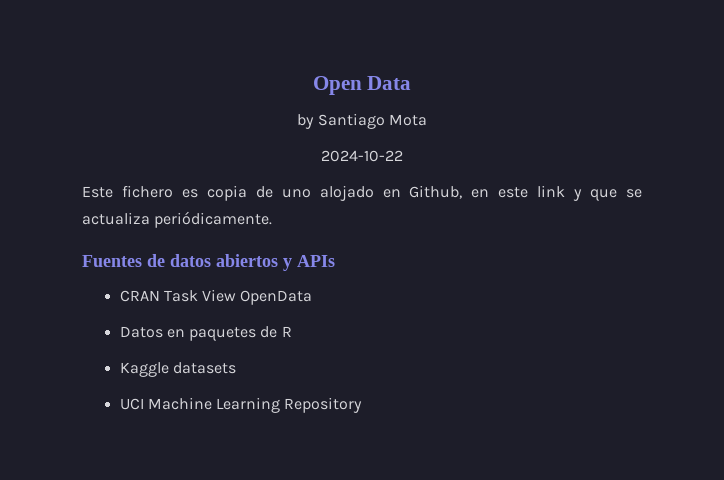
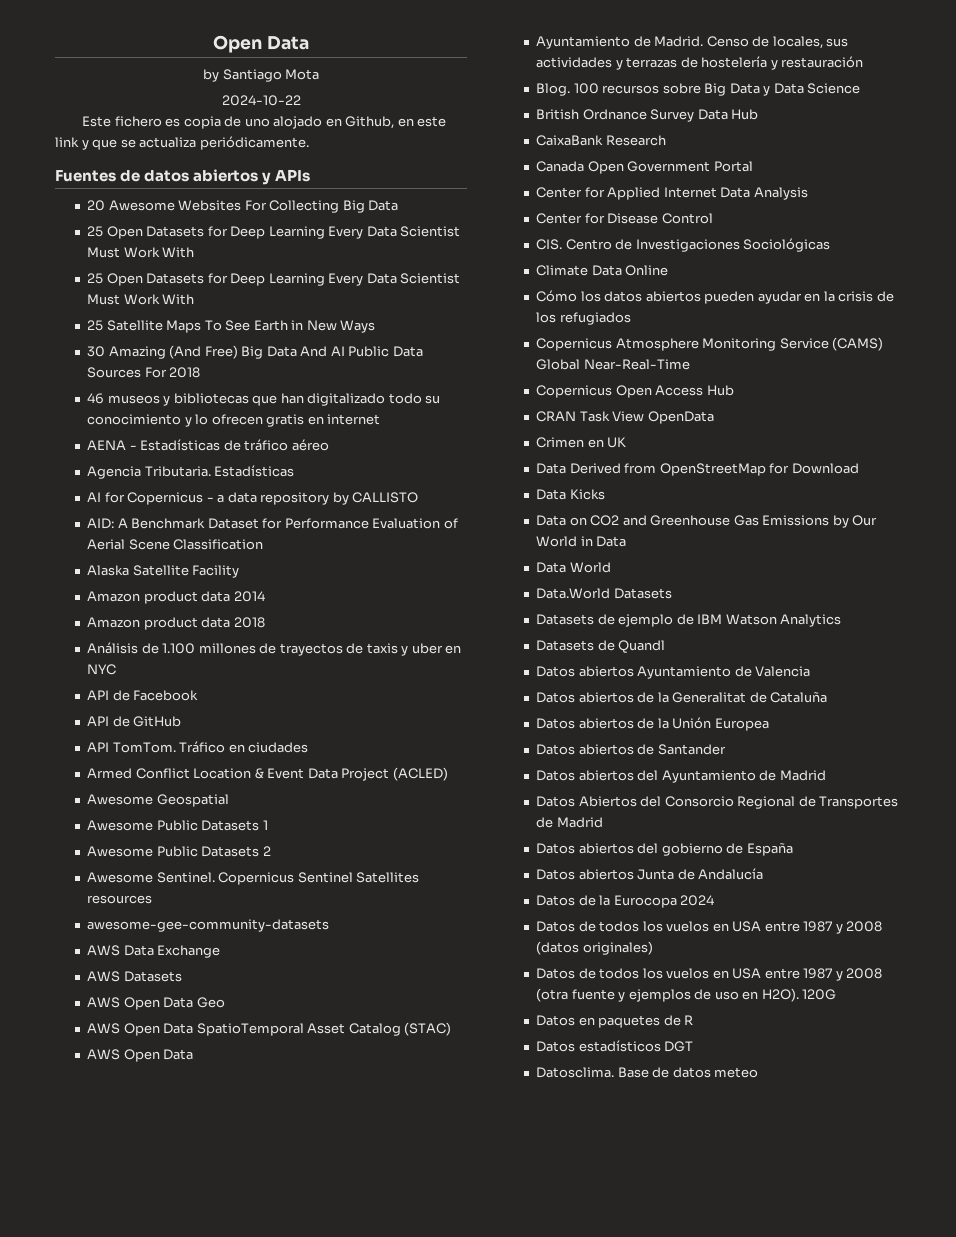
[119,289,313,305] CRAN Task View OpenData -> [87,200,399,213] [87,226,461,239] [87,247,195,258] [87,273,461,286] [87,294,195,305] [87,320,376,333] [87,345,423,359] [87,367,201,378] [87,393,441,406] [87,414,381,427] [87,439,329,451] [87,465,295,479] [87,492,419,505] [87,518,458,529] [87,539,264,550] [87,565,240,578] [87,591,265,604] [87,617,265,630] [87,642,462,656] [87,664,117,675] [87,690,199,701] [87,716,182,727] [87,741,309,753] [87,767,448,781] [87,794,229,807] [87,820,268,831] [87,846,271,857] [87,872,420,885] [87,895,153,904] [87,919,330,932] [87,945,221,958] [87,971,182,982] [87,997,225,1010] [87,1022,452,1036] [87,1049,194,1062] [536,36,849,49] [536,56,864,70] [536,83,861,96] [536,109,759,122] [536,135,666,146] [536,161,753,174] [536,187,808,200] [536,213,713,224] [536,238,831,252] [536,265,669,276] [536,290,894,304] [536,312,631,325] [536,337,884,351] [536,359,690,370] [536,385,734,398] [536,411,714,424] [536,437,627,448] [536,463,859,476] [536,489,605,500] [536,515,878,528] [536,536,627,547] [536,562,611,573] [536,588,672,599] [536,614,842,627] [536,640,666,653] [536,666,811,679] [536,692,828,703] [536,717,769,731] [536,744,726,755] [536,770,826,783] [536,796,899,809] [536,817,603,828] [536,843,793,856] [536,868,764,880] [536,895,715,908] [536,921,883,934] [536,941,653,955] [536,968,883,981] [536,988,837,1002] 20 Awesome Websites For Collecting Big Data // 25 Open Datasets for Deep Learning Every Data Scientist Must Work With // 25 Open Datasets for Deep Learning Every Data Scientist Must Work With // 25 Satellite Maps To See Earth in New Ways // 30 Amazing (And Free) Big Data And AI Public Data Sources For 2018 // 46 museos y bibliotecas que han digitalizado todo su conocimiento y lo ofrecen gratis en internet // AENA - Estadísticas de tráfico aéreo // Agencia Tributaria. Estadísticas // AI for Copernicus - a data repository by CALLISTO // AID: A Benchmark Dataset for Performance Evaluation of Aerial Scene Classification // Alaska Satellite Facility // Amazon product data 2014 // Amazon product data 2018 // Análisis de 1.100 millones de trayectos de taxis y uber en NYC // API de Facebook // API de GitHub // API TomTom. Tráfico en ciudades // Armed Conflict Location & Event Data Project (ACLED) // Awesome Geospatial // Awesome Public Datasets 1 // Awesome Public Datasets 2 // Awesome Sentinel. Copernicus Sentinel Satellites resources // awesome-gee-community-datasets // AWS Data Exchange // AWS Datasets // AWS Open Data Geo // AWS Open Data SpatioTemporal Asset Catalog (STAC) // AWS Open Data // Ayuntamiento de Madrid. Censo de locales, sus actividades y terrazas de hostelería y restauración // Blog. 100 recursos sobre Big Data y Data Science // British Ordnance Survey Data Hub // CaixaBank Research // Canada Open Government Portal // Center for Applied Internet Data Analysis // Center for Disease Control // CIS. Centro de Investigaciones Sociológicas // Climate Data Online // Cómo los datos abiertos pueden ayudar en la crisis de los refugiados // Copernicus Atmosphere Monitoring Service (CAMS) Global Near-Real-Time // Copernicus Open Access Hub // CRAN Task View OpenData // Crimen en UK // Data Derived from OpenStreetMap for Download // Data Kicks // Data on CO2 and Greenhouse Gas Emissions by Our World in Data // Data World // Data.World Datasets // Datasets de ejemplo de IBM Watson Analytics // Datasets de Quandl // Datos abiertos Ayuntamiento de Valencia // Datos abiertos de la Generalitat de Cataluña // Datos abiertos de la Unión Europea // Datos abiertos de Santander // Datos abiertos del Ayuntamiento de Madrid // Datos Abiertos del Consorcio Regional de Transportes de Madrid // Datos abiertos del gobierno de España // Datos abiertos Junta de Andalucía // Datos de la Eurocopa 2024 // Datos de todos los vuelos en USA entre 1987 y 2008 (datos originales) // Datos de todos los vuelos en USA entre 1987 y 2008 (otra fuente y ejemplos de uso en H2O). 120G
[119,362,236,377] [119,397,363,413] Kaggle datasets // UCI Machine Learning Repository -> [536,1040,694,1052] [536,1067,759,1078] Datos estadísticos DGT // Datosclima. Base de datos meteo

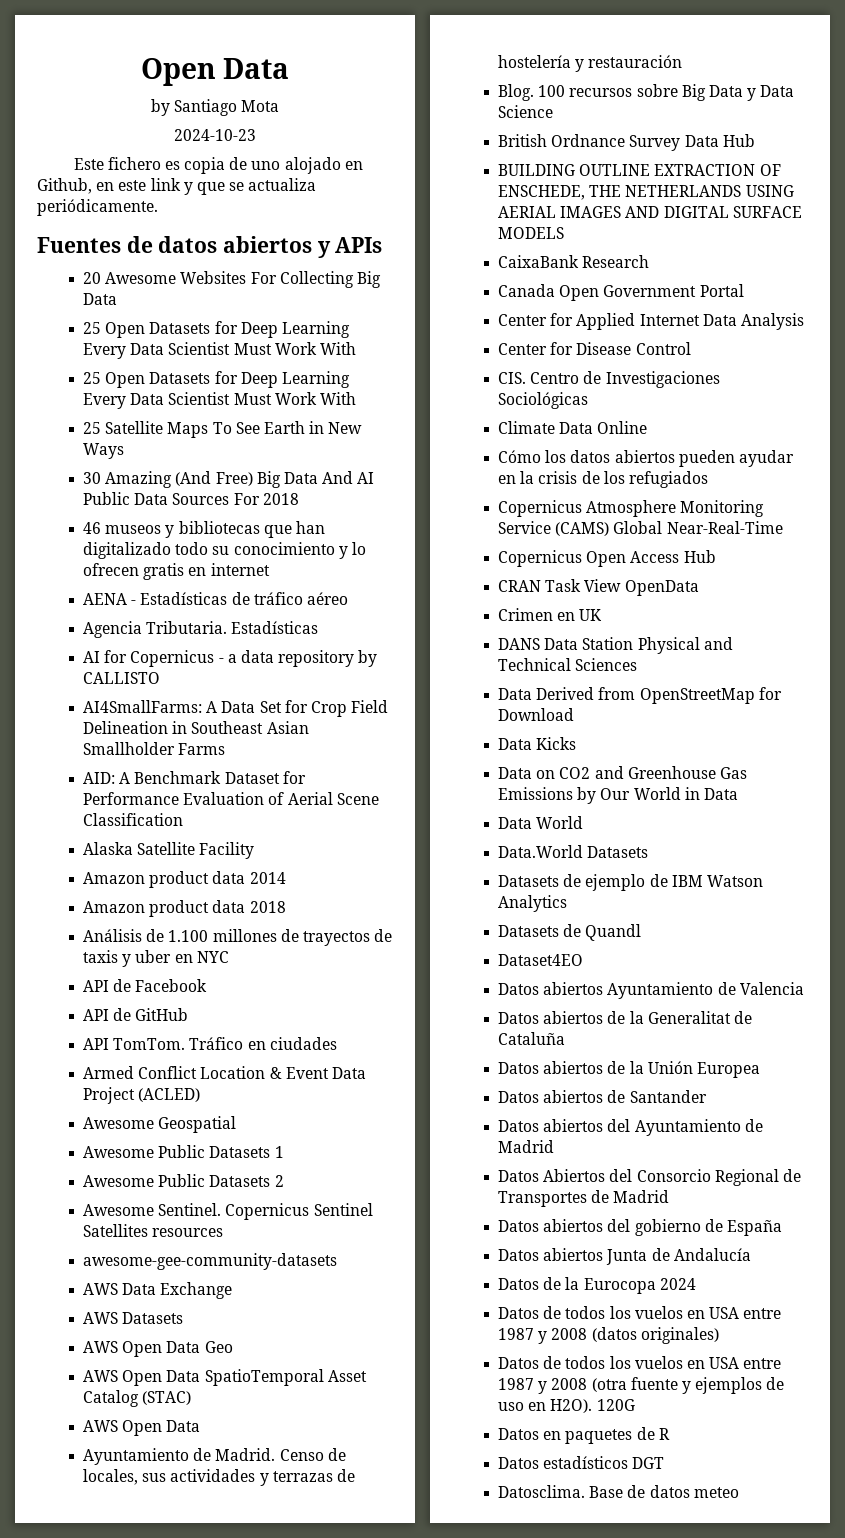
[221,95,301,106] 2024-10-22 -> [174,129,256,141] 2024-10-23
(419, 497) none -> [82,700,389,717] [82,721,309,734] [82,742,226,755] // AI4SmallFarms: A Data Set for Crop Field Delineation in Southeast Asian Smallholder Farms
(759, 114) none -> [497,164,781,176] [497,185,794,200] [497,206,802,218] [497,227,564,239] // BUILDING OUTLINE EXTRACTION OF ENSCHEDE, THE NETHERLANDS USING AERIAL IMAGES AND DIGITAL SURFACE MODELS
(627, 442) none -> [497,637,733,654] [497,658,638,671] // DANS Data Station Physical and Technical Sciences
(666, 646) none -> [497,954,583,966] // Dataset4EO

